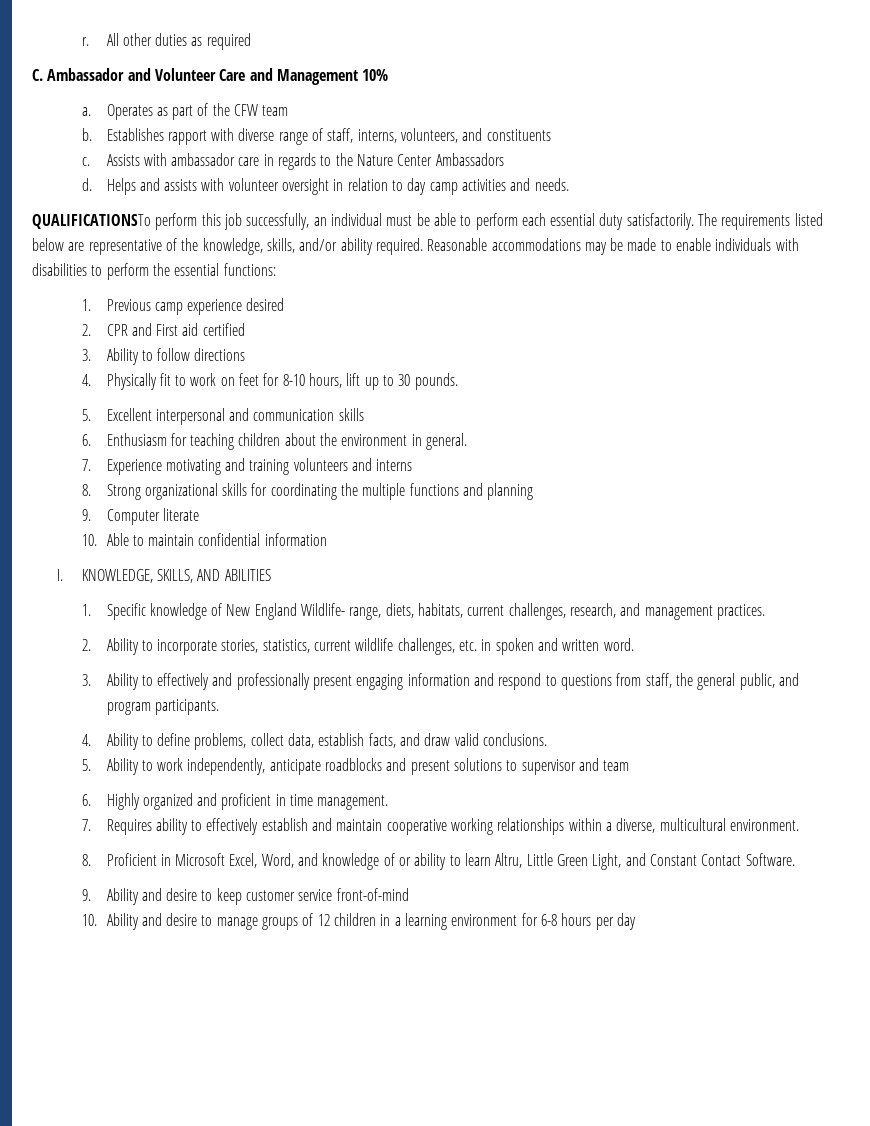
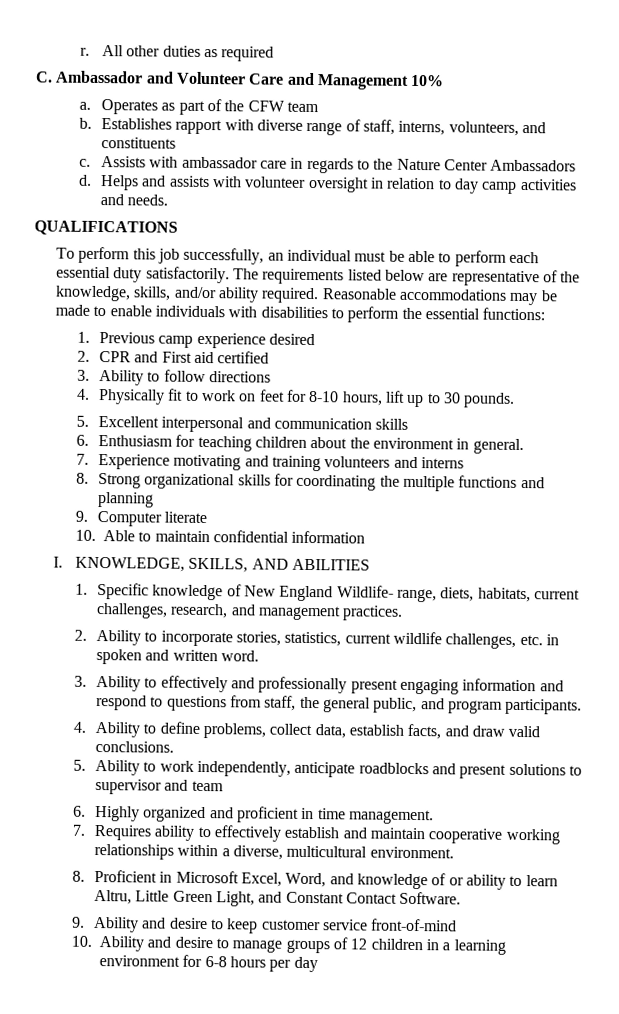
[32,214,151,229] QUALIFICATIONSTo -> [34,220,178,236] [56,247,76,259] QUALIFICATIONS // To

